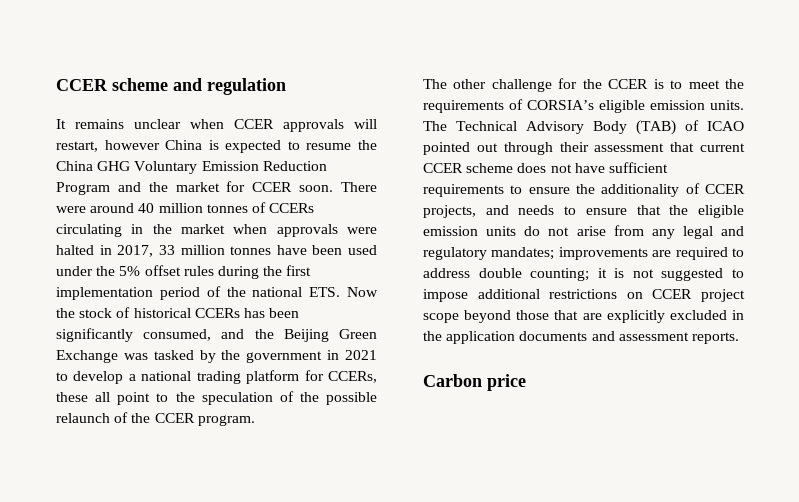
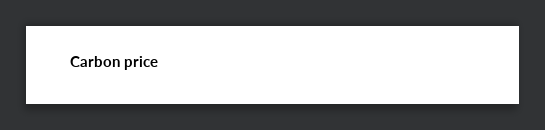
[56,78,286,95] [56,119,377,132] [56,140,377,153] [56,161,327,174] [56,181,377,195] [56,202,315,213] [56,224,377,237] [56,245,377,257] [56,265,312,279] [56,286,378,300] [56,307,300,318] [56,328,377,342] [56,350,377,363] [56,370,377,384] [56,391,377,405] [56,412,255,426] [423,78,744,92] [423,99,744,113] [423,120,744,135] [423,142,745,155] [423,162,668,173] [423,183,745,197] [423,205,744,218] [423,225,744,239] [423,247,744,260] [423,268,744,281] [423,289,745,302] [423,310,744,323] [423,331,739,344] CCER scheme and regulation // It remains unclear when CCER approvals will restart, however China is expected to resume the China GHG Voluntary Emission Reduction Program and the market for CCER soon. There were around 40 million tonnes of CCERs circulating in the market when approvals were halted in 2017, 33 million tonnes have been used under the 5% offset rules during the first implementation period of the national ETS. Now the stock of historical CCERs has been significantly consumed, and the Beijing Green Exchange was tasked by the government in 2021 to develop a national trading platform for CCERs, these all point to the speculation of the possible relaunch of the CCER program. // The other challenge for the CCER is to meet the requirements of CORSIA’s eligible emission units. The Technical Advisory Body (TAB) of ICAO pointed out through their assessment that current CCER scheme does not have sufficient requirements to ensure the additionality of CCER projects, and needs to ensure that the eligible emission units do not arise from any legal and regulatory mandates; improvements are required to address double counting; it is not suggested to impose additional restrictions on CCER project scope beyond those that are explicitly excluded in the application documents and assessment reports. // -> (70, 61) none

